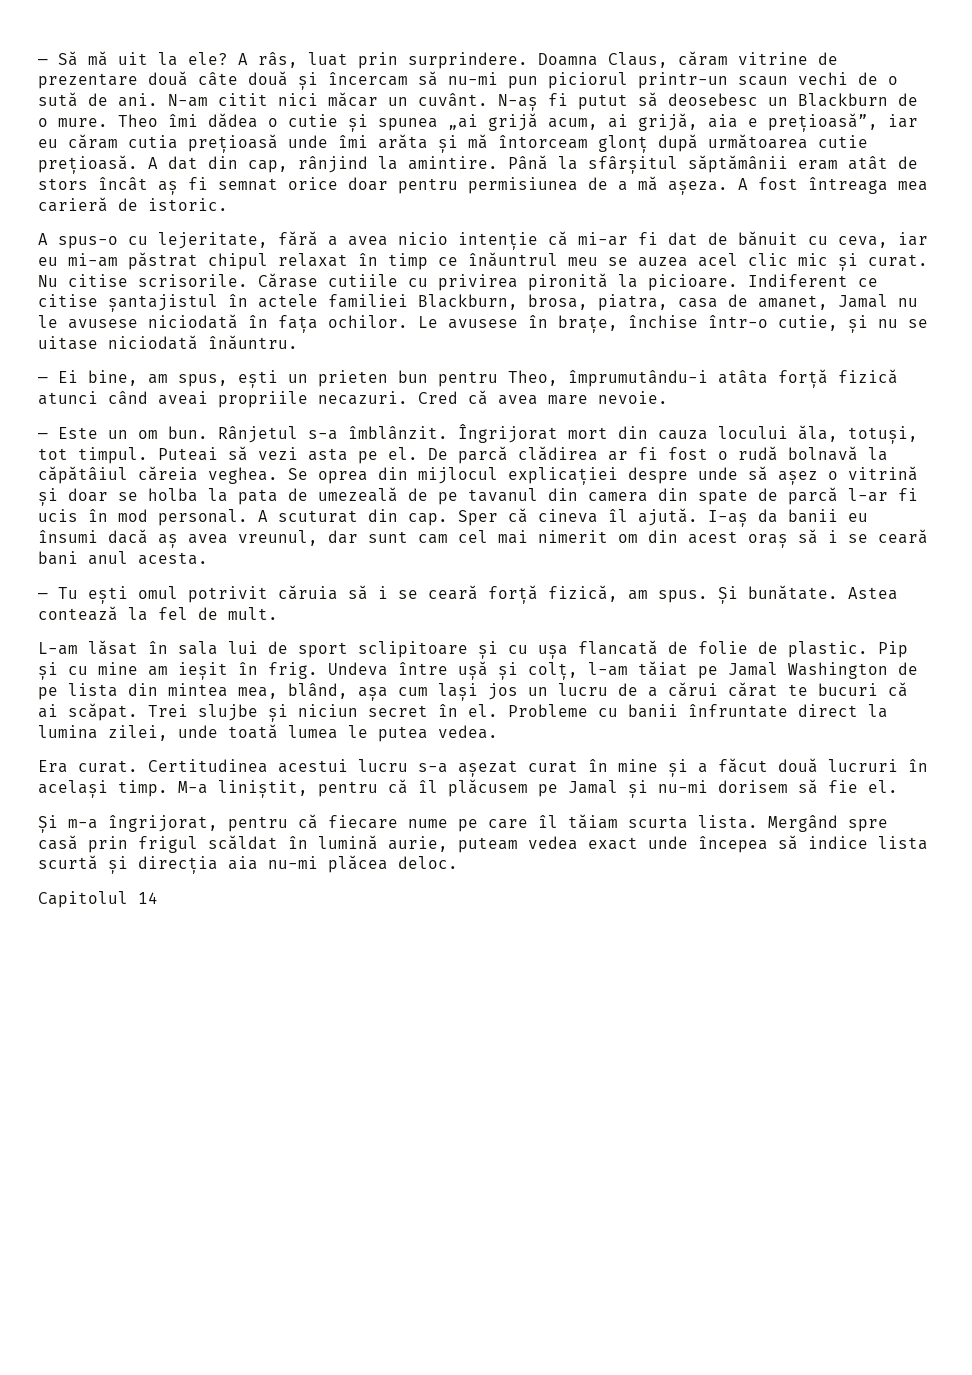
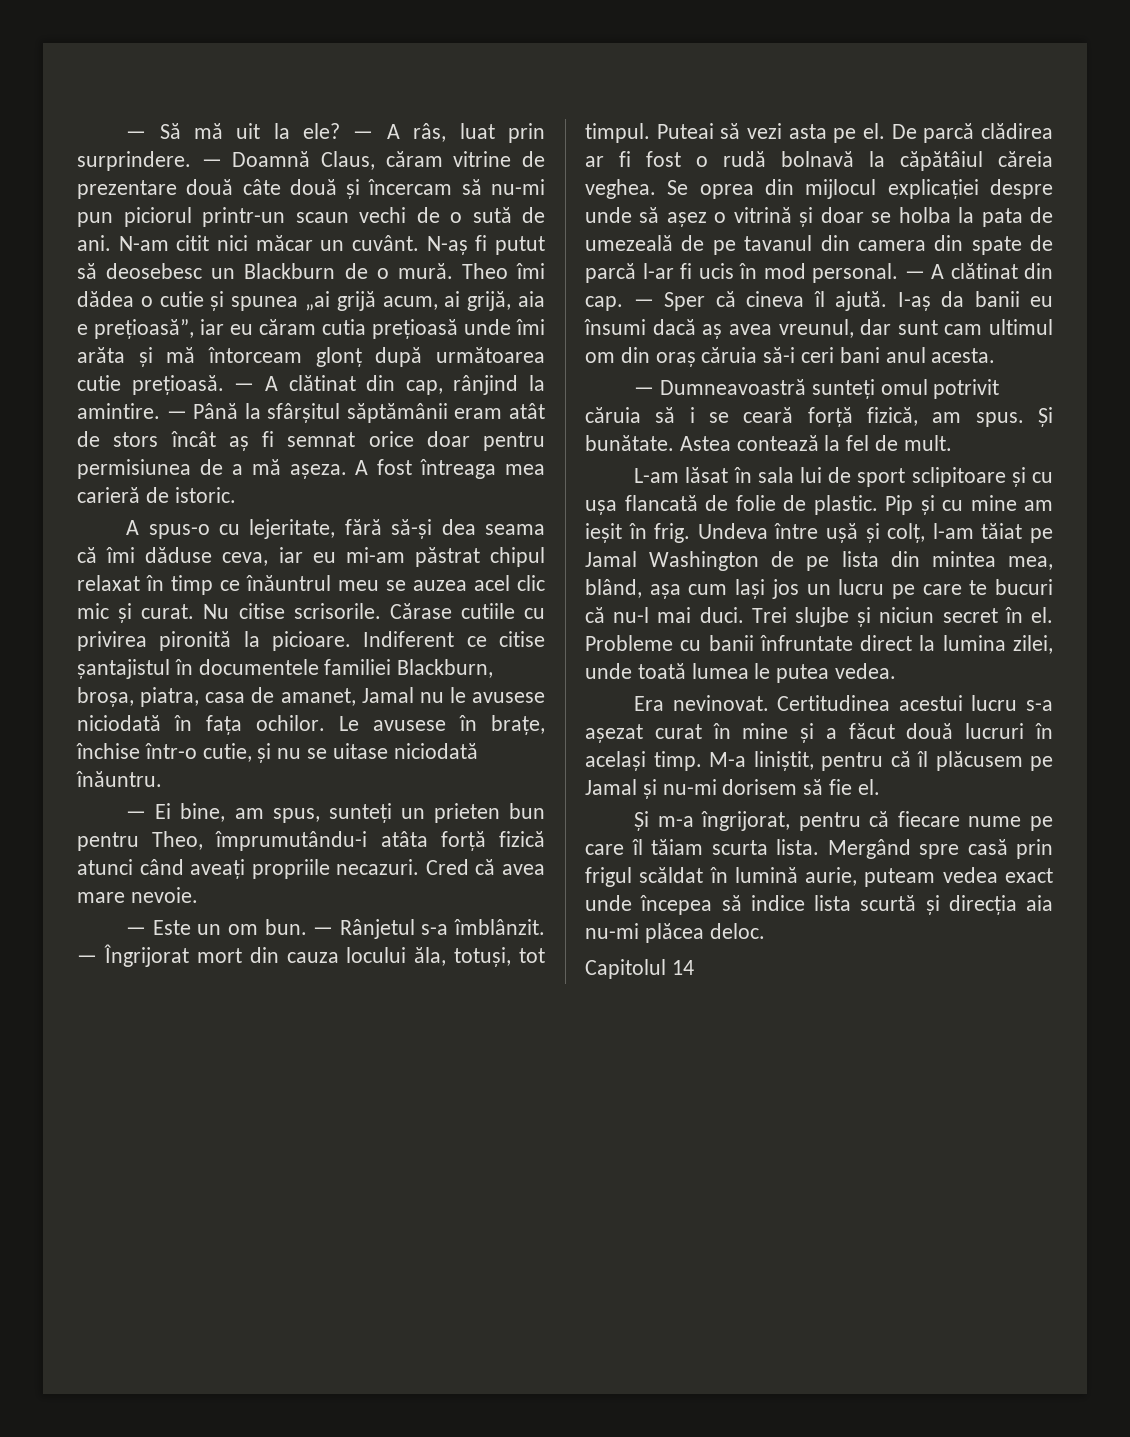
(228, 58) none -> [353,131,374,139] —
[538,53,598,66] Doamna -> [201,151,311,167] — Doamnă
[58,118,108,127] mure. -> [397,263,453,279] mură.
[148,156,198,170] A dat -> [234,375,356,391] — A clătinat
(498, 163) none -> [166,411,187,419] —
[328,231,828,250] a avea nicio intenție că mi-ar fi dat de bănuit cu -> [391,519,545,539] [77,547,213,563] să-și dea seama că îmi dăduse
[258,294,318,308] actele -> [198,659,319,675] documentele
[528,294,588,310] brosa, -> [77,687,134,707] broșa,
[238,370,278,388] ești -> [328,803,392,823] sunteți
[158,391,208,405] aveai -> [190,859,246,879] aveați
(208, 432) none -> [313,927,334,935] —
(448, 433) none -> [77,955,97,963] —
[258,510,358,523] A scuturat -> [904,263,1018,279] — A clătinat
(448, 519) none -> [633,299,654,307] —
[458,529,928,548] cel mai nimerit om din acest oraș să i se ceară -> [989,319,1053,335] [585,347,835,367] ultimul om din oraș căruia să-i ceri
[58,586,128,604] Tu ești -> [660,379,875,399] Dumneavoastră sunteți
[618,682,908,697] [38,703,138,721] de a cărui cărat te bucuri că ai scăpat. -> [891,579,1053,599] [585,607,744,623] pe care te bucuri că nu-l mai duci.
[78,760,138,773] curat. -> [672,695,769,711] nevinovat.

